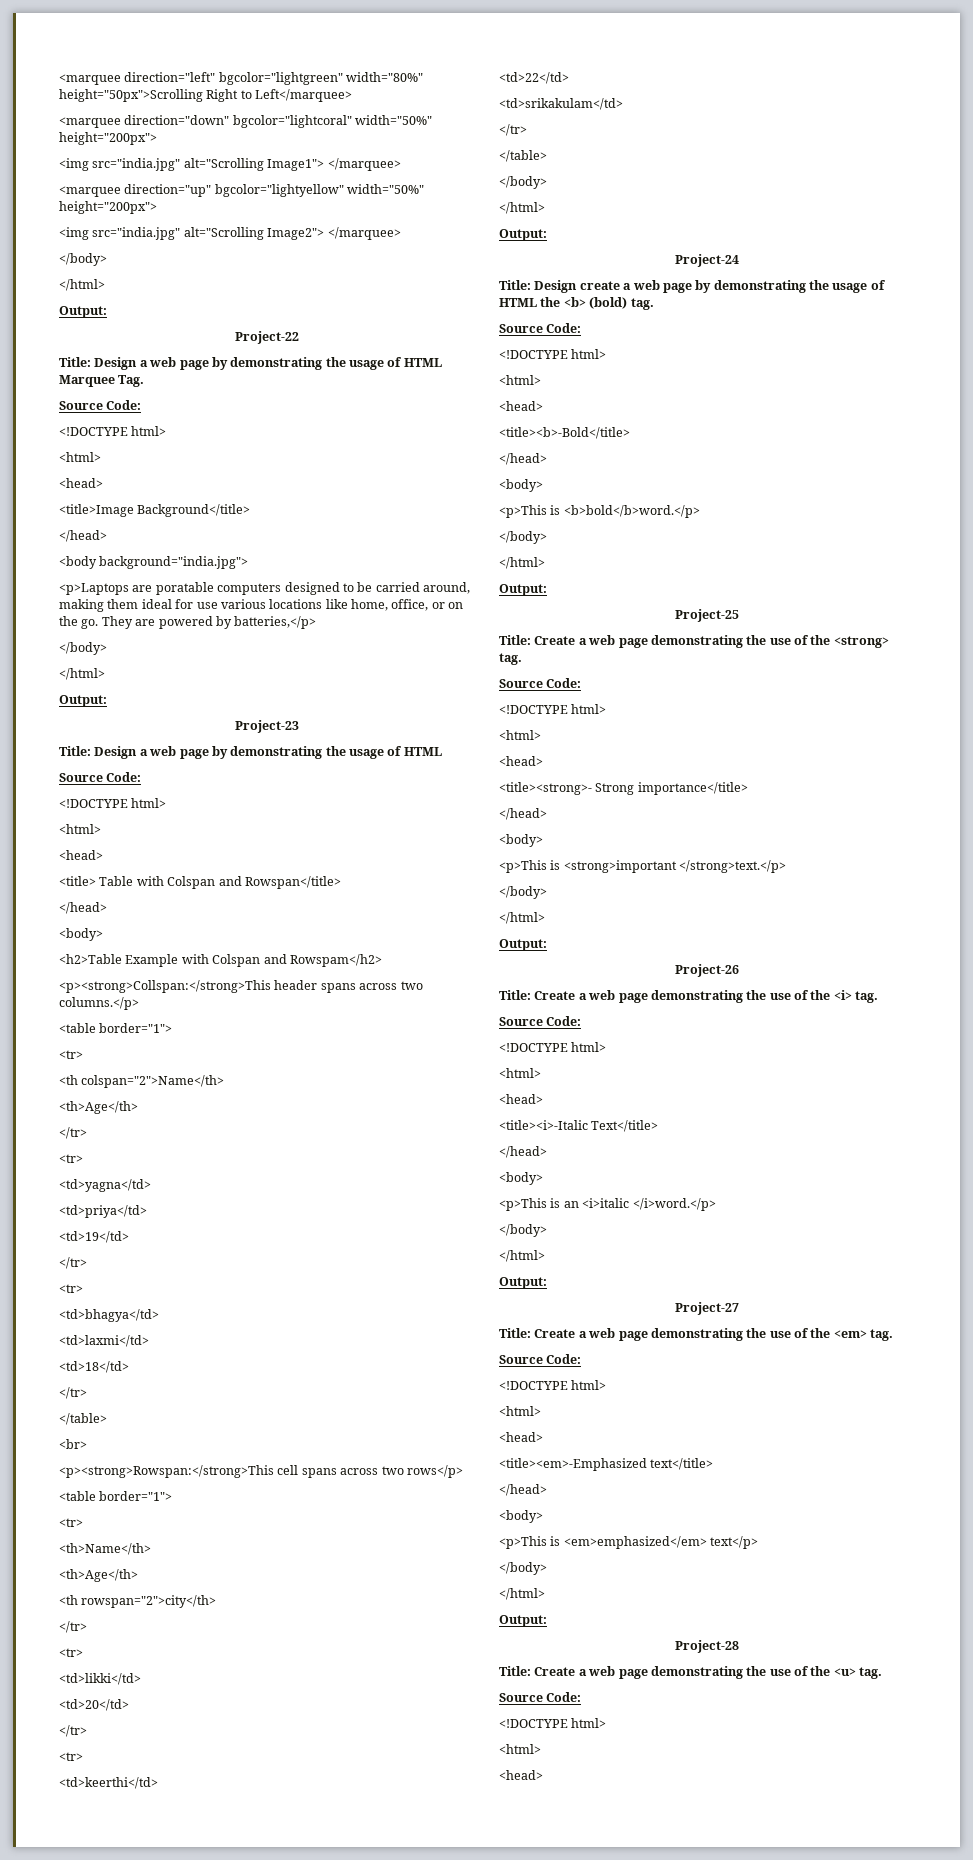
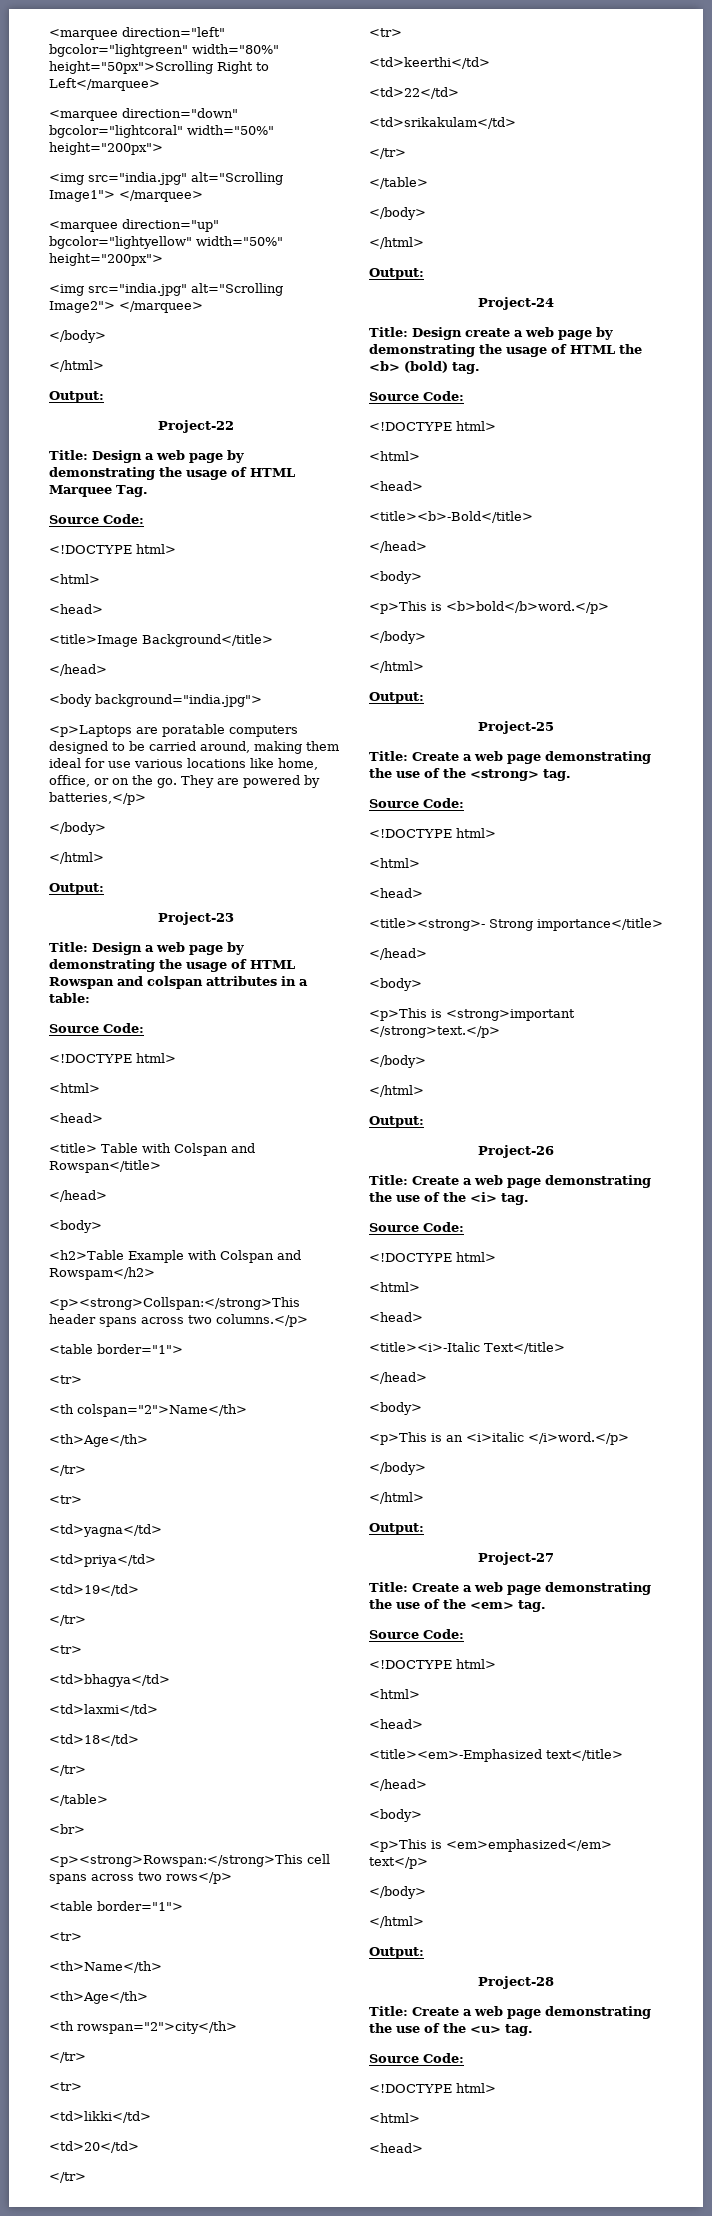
(442, 751) none -> [49,976,308,989] [49,993,90,1003] Rowspan and colspan attributes in a table:

